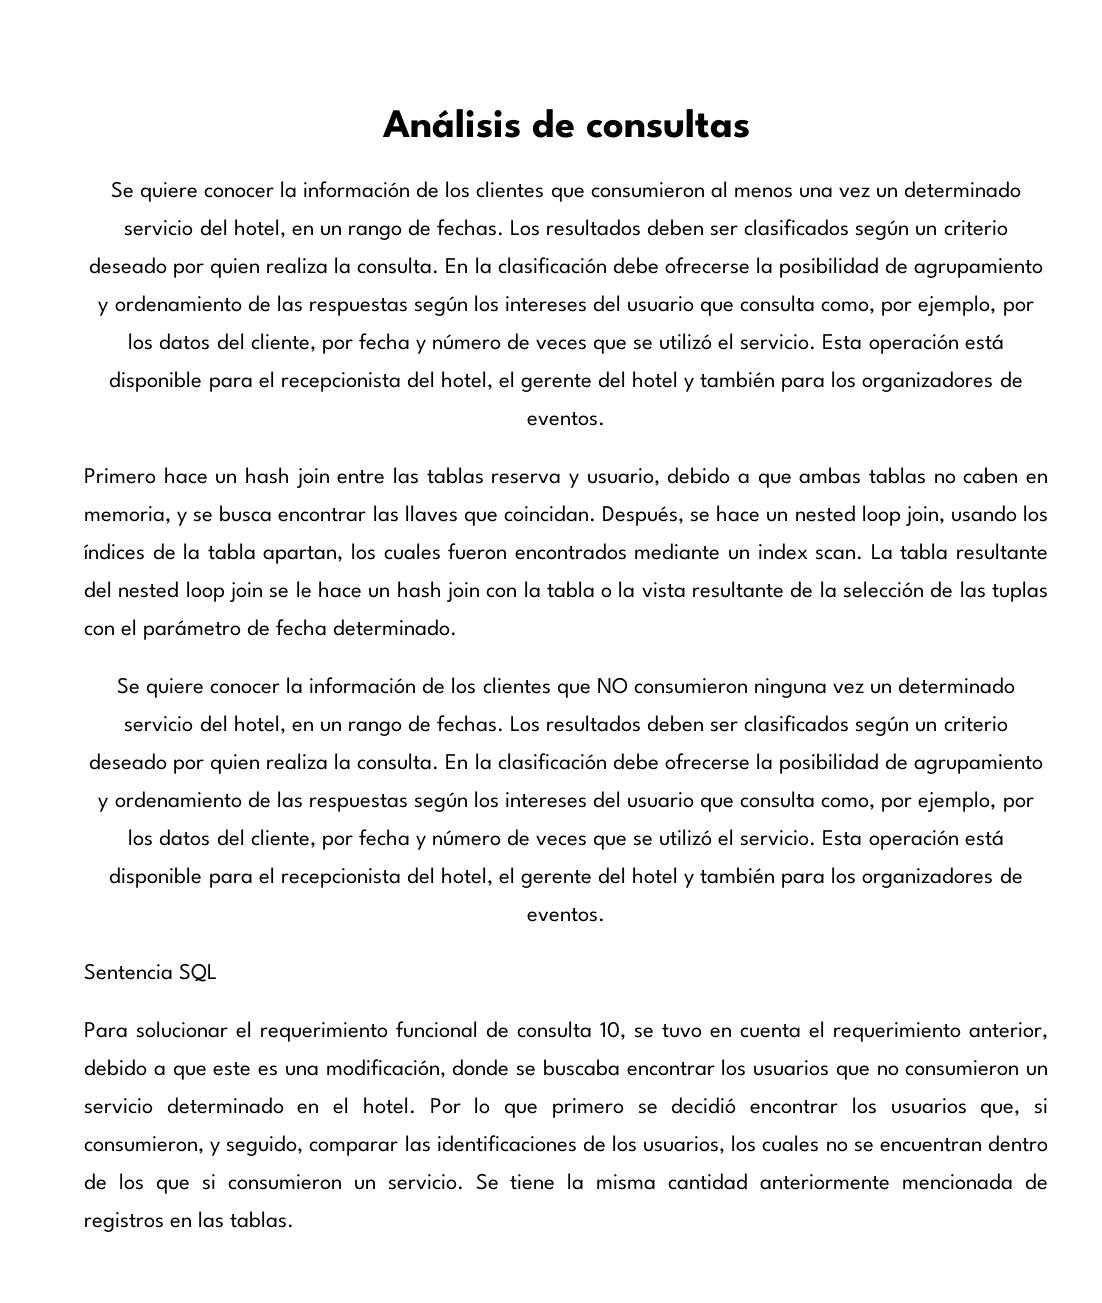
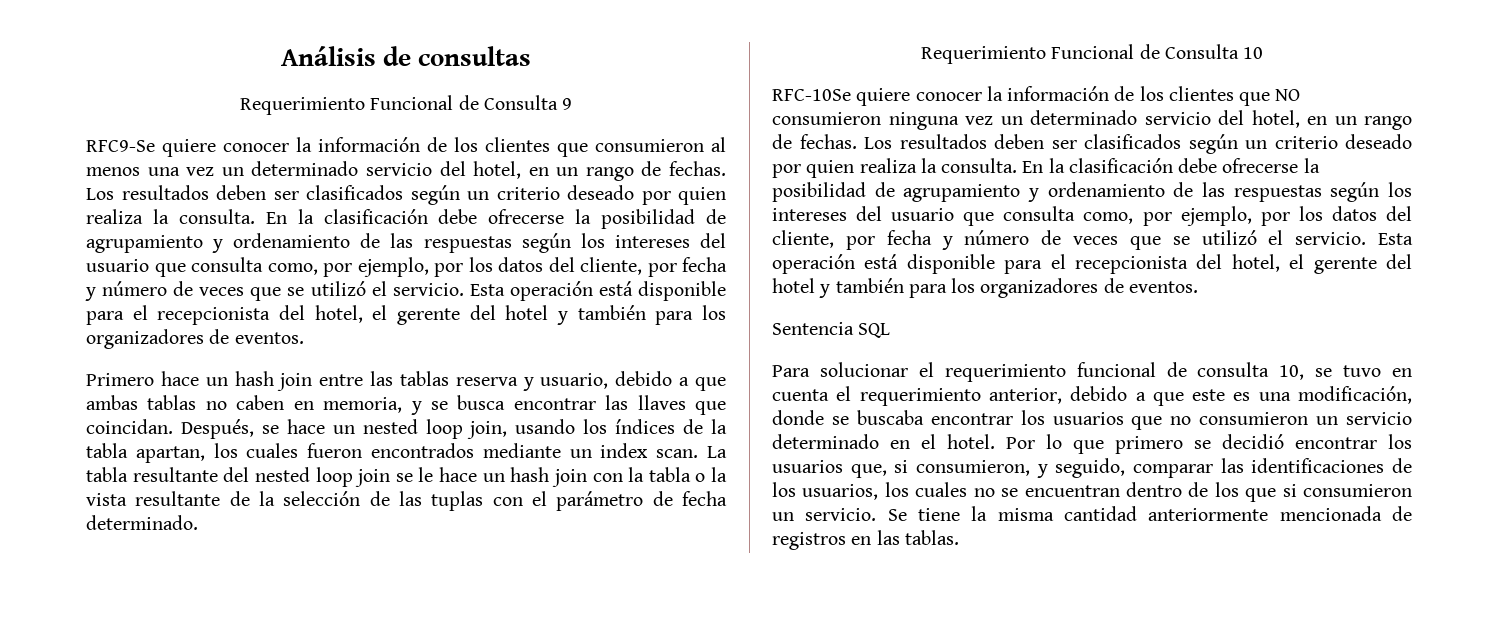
[110,181,134,198] Se -> [239,95,573,115] [86,140,155,152] Requerimiento Funcional de Consulta 9 // RFC9-Se
[116,677,140,694] Se -> [920,44,1264,64] [772,89,851,101] Requerimiento Funcional de Consulta 10 // RFC-10Se

